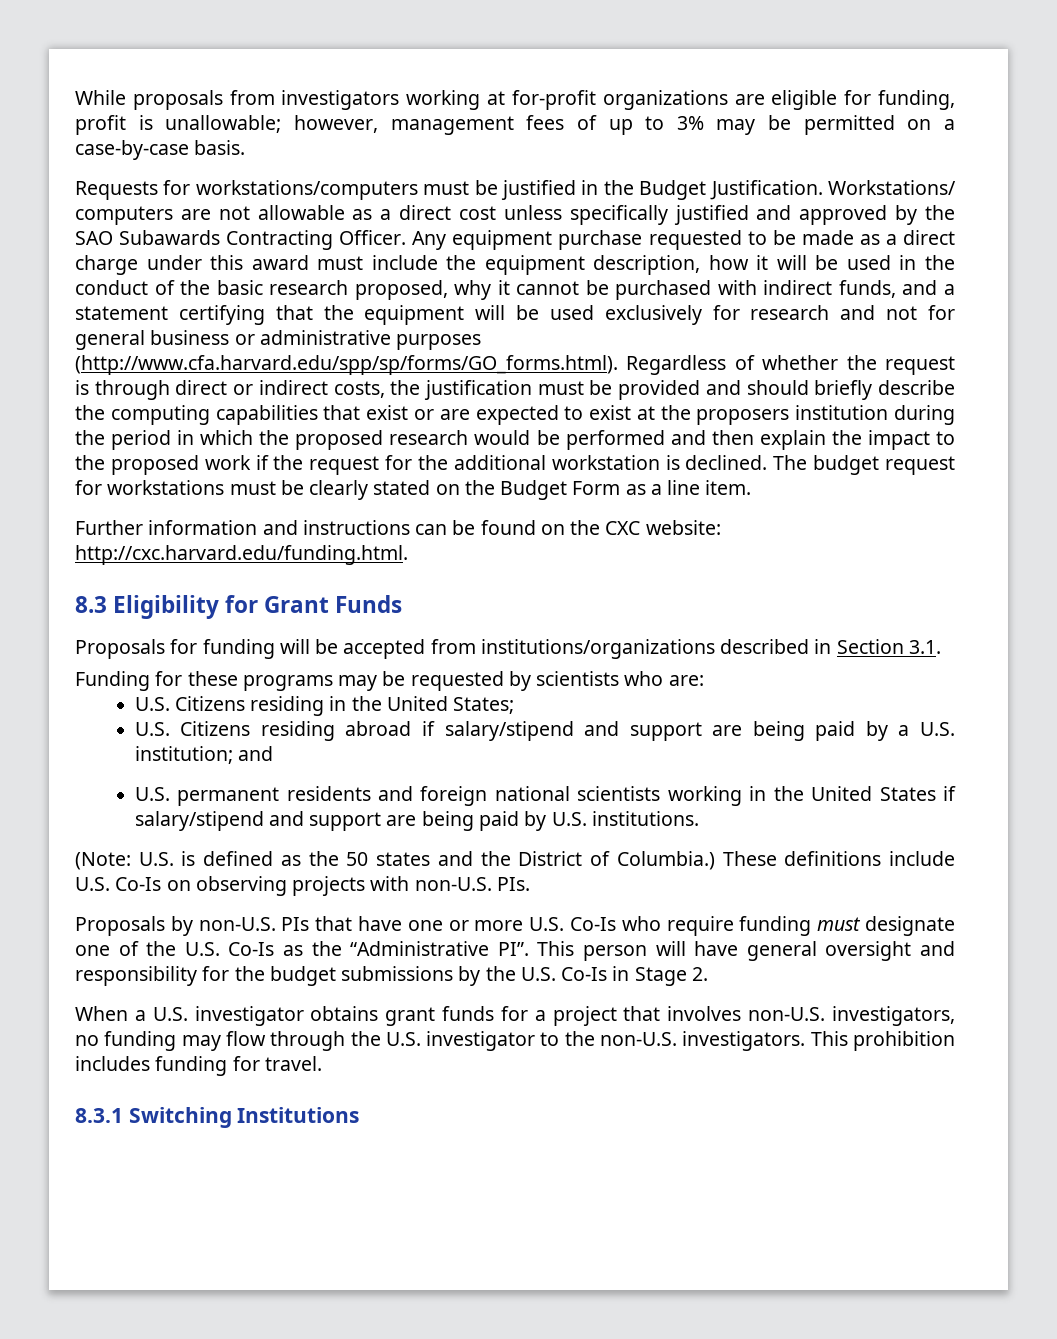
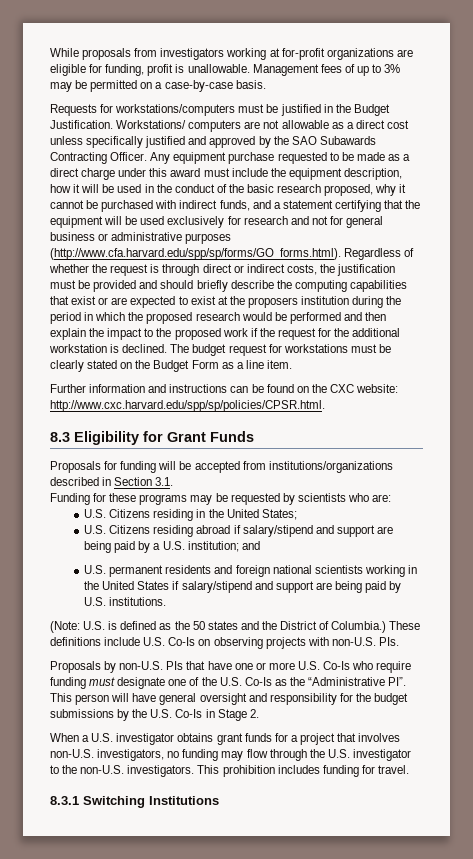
[165,115,514,135] unallowable; however, management -> [187,64,319,76] unallowable. Management
[75,545,408,565] http://cxc.harvard.edu/funding.html. -> [50,400,325,412] http://www.cxc.harvard.edu/spp/sp/policies/CPSR.html.

